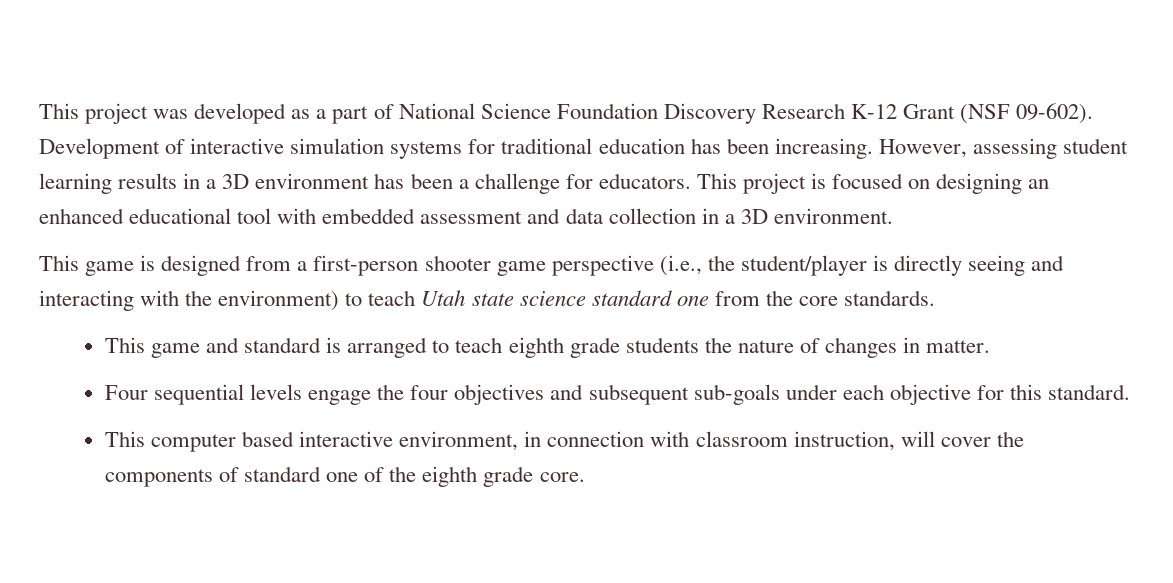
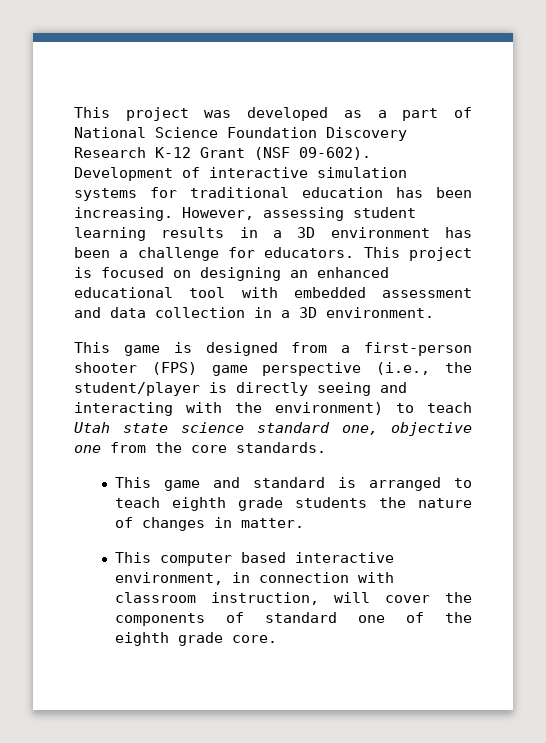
(491, 263) none -> [151,362,197,375] (FPS)
(672, 298) none -> [342,422,472,436] one, objective
[104,384,1131,405] // Four sequential levels engage the four objectives and subsequent sub-goals under each objective for this standard. -> (304, 523) none

